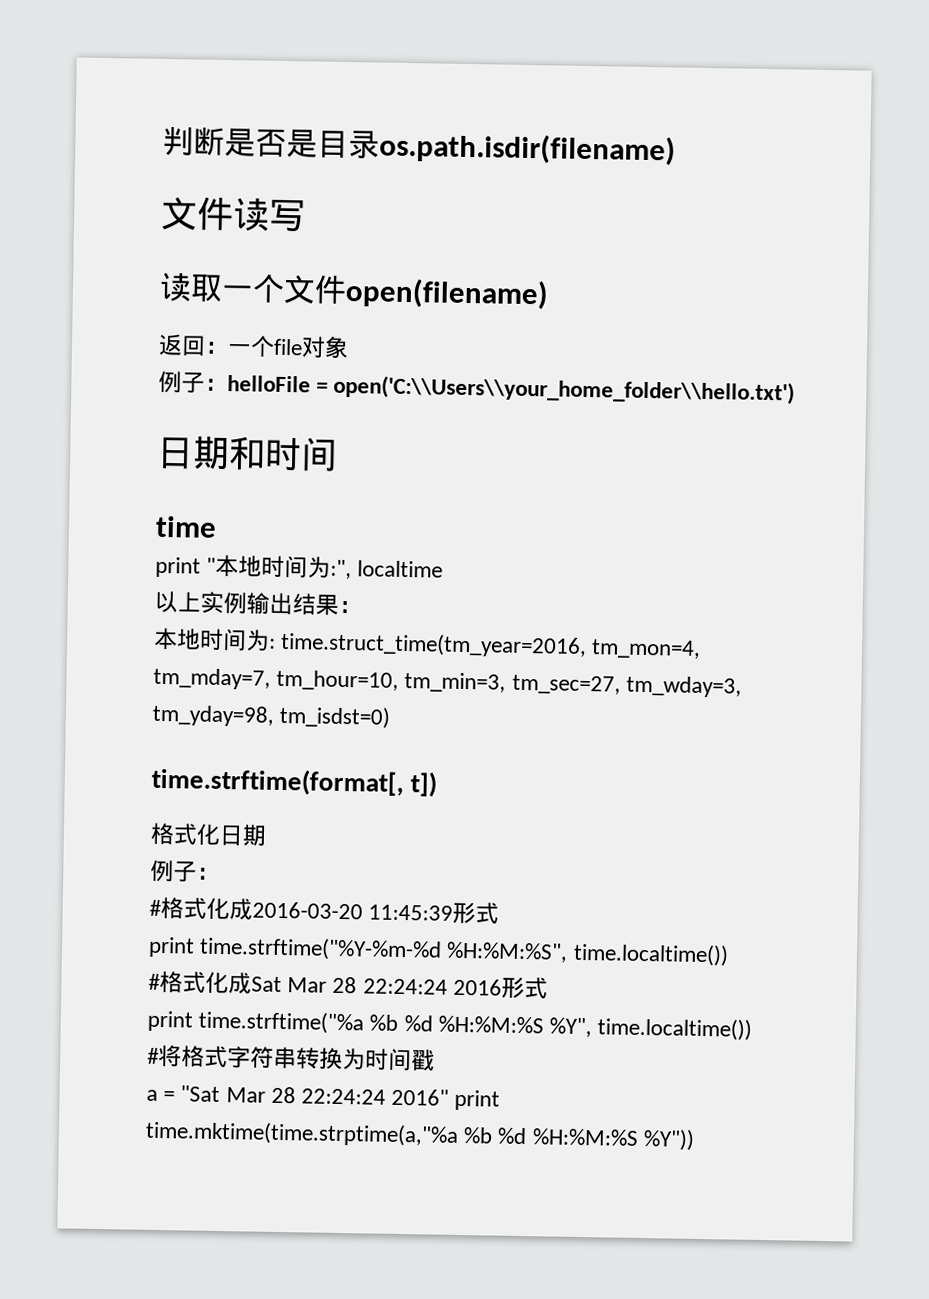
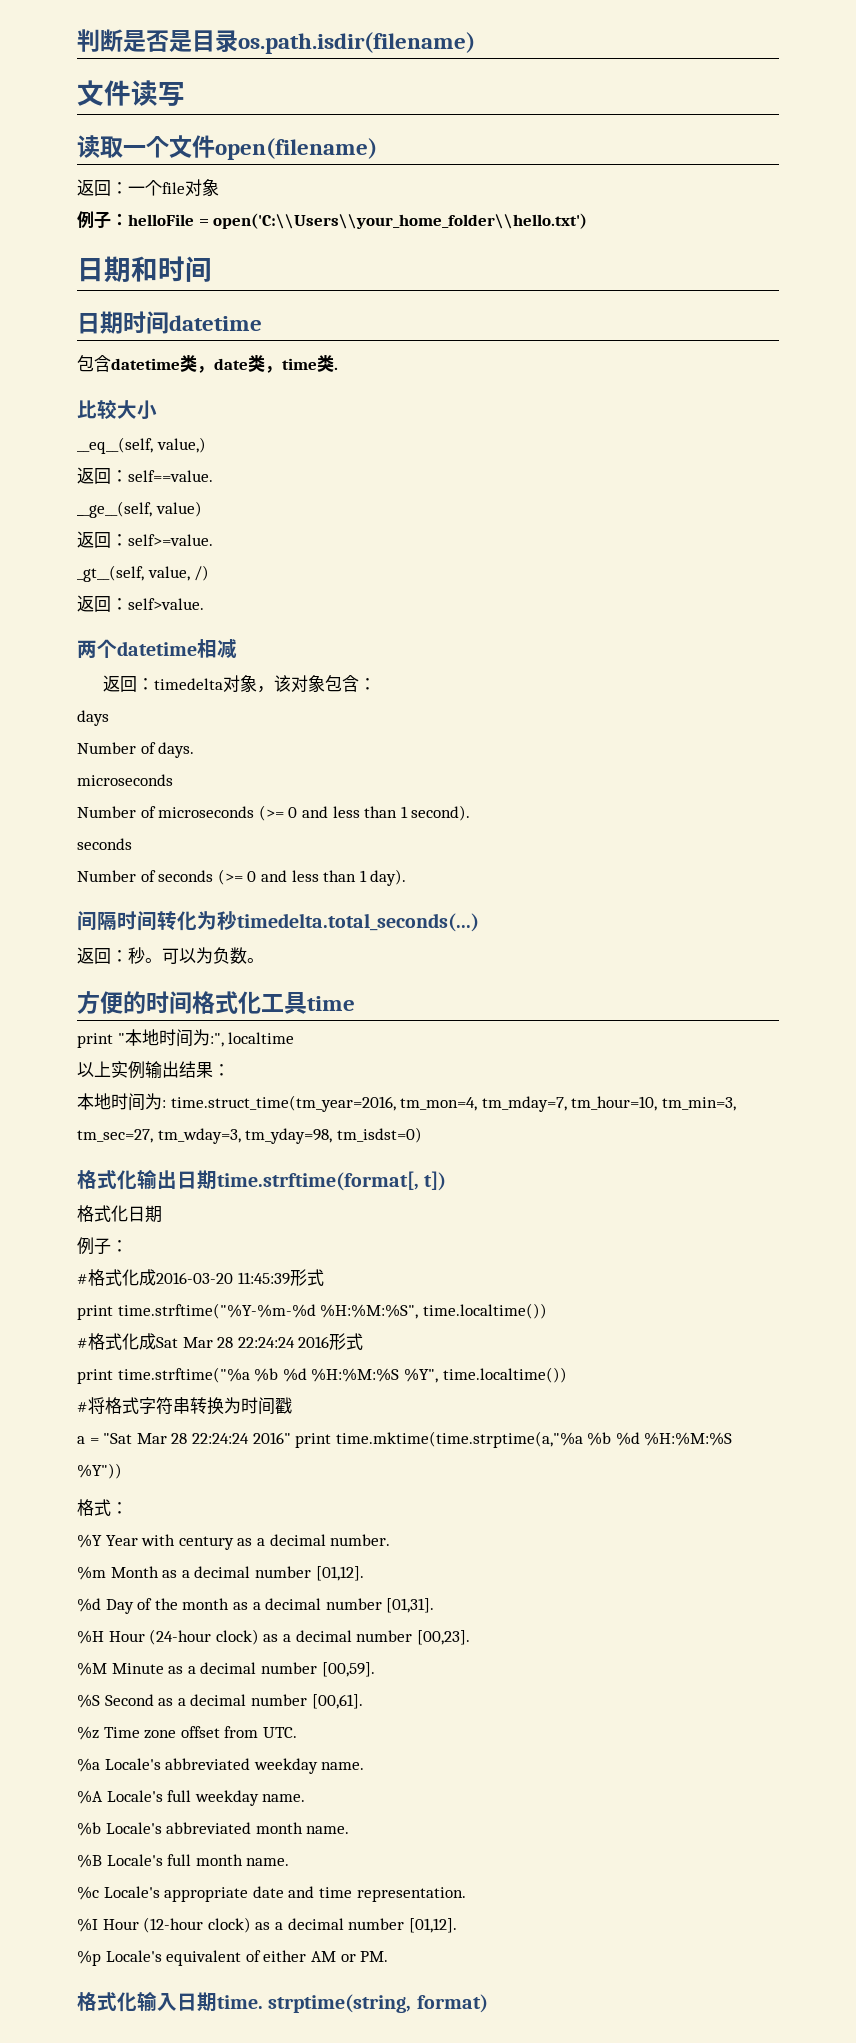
(338, 454) none -> [77,311,262,334] [77,355,338,373] [77,399,157,420] [77,437,206,454] [77,467,213,484] [77,501,202,518] [77,531,213,548] [77,565,210,582] [77,595,204,612] [77,639,237,658] [103,675,377,693] [77,710,109,726] [77,742,195,758] [77,774,173,786] [77,805,471,821] [77,838,132,850] [77,869,407,886] [77,911,479,932] [77,947,264,964] [77,991,307,1014] 日期时间datetime // 包含datetime类，date类，time类. // 比较大小 // __eq__(self, value,) // 返回：self==value. // __ge__(self, value) // 返回：self>=value. // _gt__(self, value, /) // 返回：self>value. // 两个datetime相减 // 返回：timedelta对象，该对象包含： // days // Number of days. // microseconds // Number of microseconds (>= 0 and less than 1 second). // seconds // Number of seconds (>= 0 and less than 1 day). // 间隔时间转化为秒timedelta.total_seconds(...) // 返回：秒。可以为负数。 // 方便的时间格式化工具
(392, 717) none -> [77,1169,217,1190] 格式化输出日期
(695, 1140) none -> [77,1499,128,1516] [77,1534,391,1550] [77,1566,364,1581] [77,1598,435,1614] [77,1629,470,1645] [77,1662,375,1677] [77,1694,363,1709] [77,1726,297,1740] [77,1758,365,1774] [77,1790,306,1806] [77,1822,350,1836] [77,1854,290,1868] [77,1886,466,1902] [77,1917,457,1933] [77,1950,389,1966] [77,1991,488,2013] // 格式： // %Y Year with century as a decimal number. // %m Month as a decimal number [01,12]. // %d Day of the month as a decimal number [01,31]. // %H Hour (24-hour clock) as a decimal number [00,23]. // %M Minute as a decimal number [00,59]. // %S Second as a decimal number [00,61]. // %z Time zone offset from UTC. // %a Locale's abbreviated weekday name. // %A Locale's full weekday name. // %b Locale's abbreviated month name. // %B Locale's full month name. // %c Locale's appropriate date and time representation. // %I Hour (12-hour clock) as a decimal number [01,12]. // %p Locale's equivalent of either AM or PM. // 格式化输入日期time. strptime(string, format)

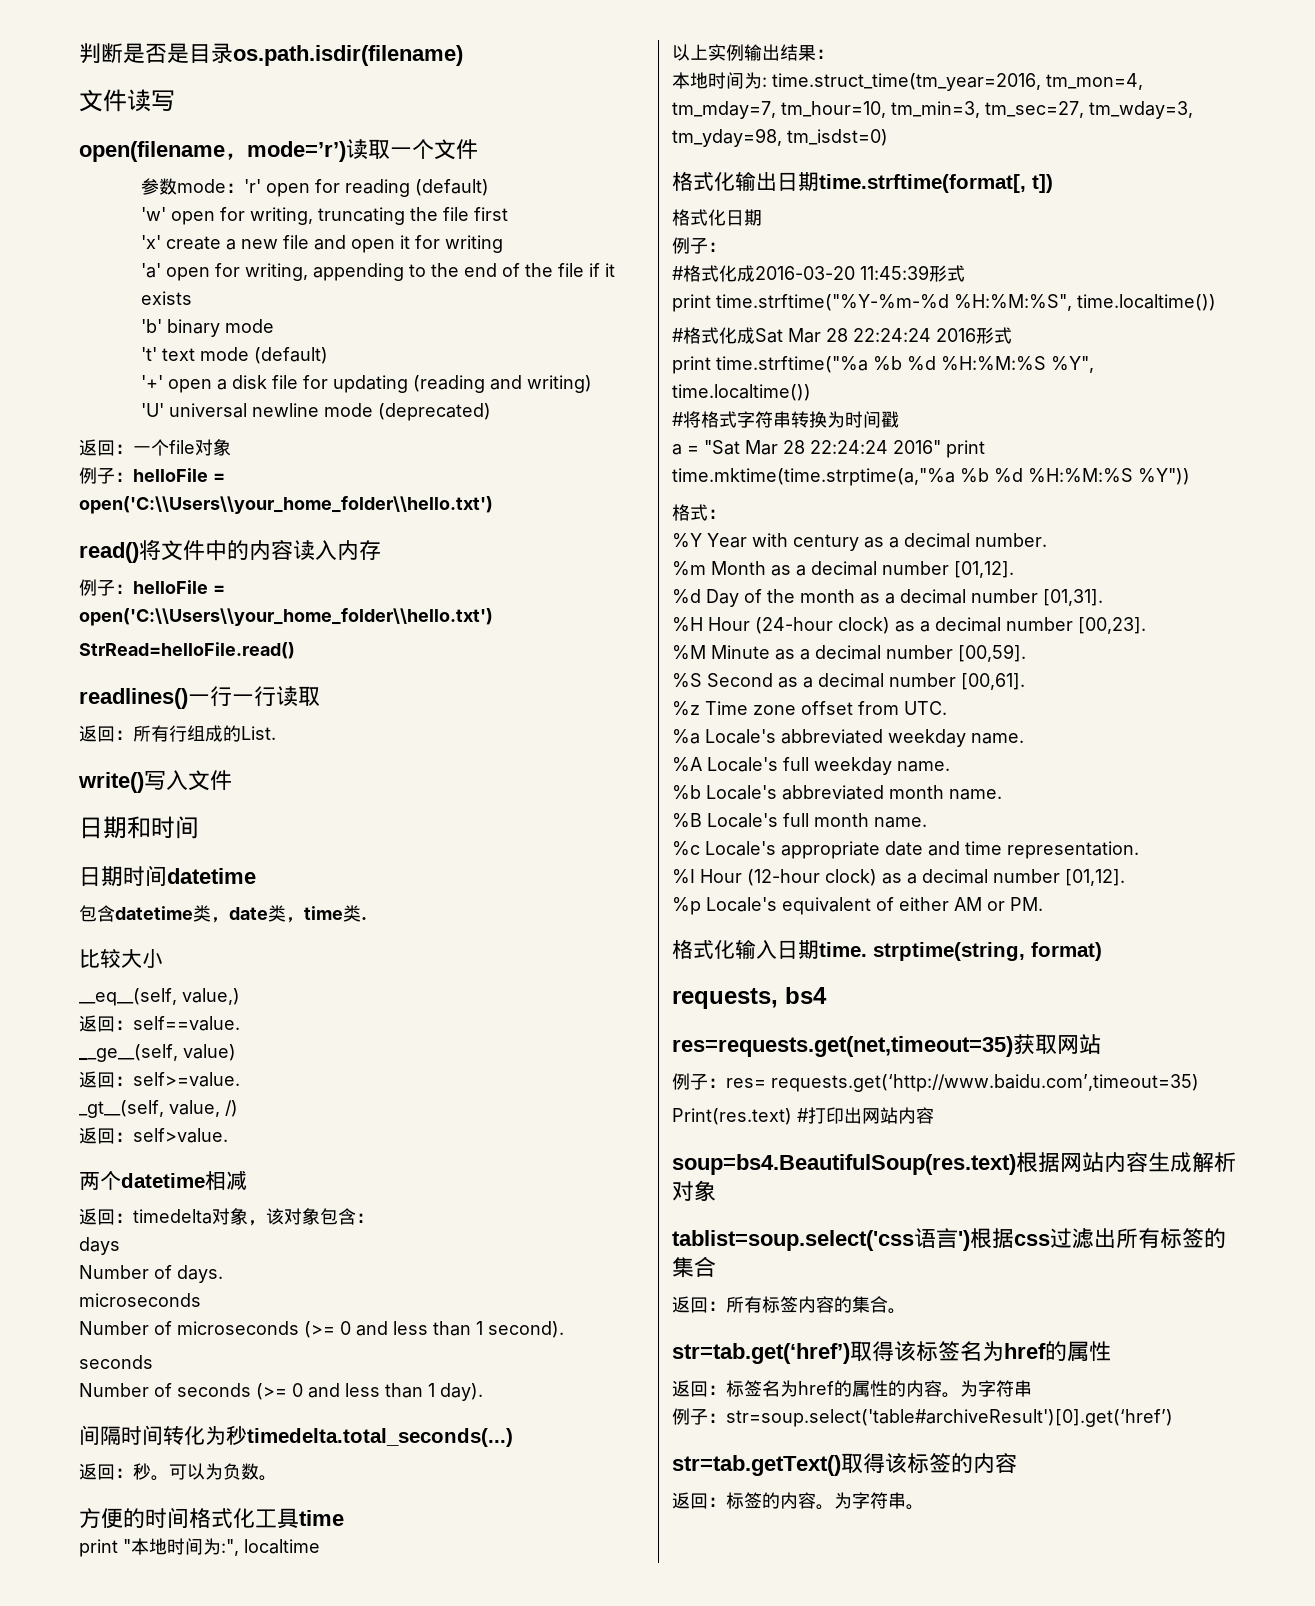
(185, 94) none -> [79,141,346,162] open(filename，mode=’r’)
[215,138,377,160] open(filename) -> [141,178,490,197] [141,207,509,225] [141,235,504,253] [141,263,616,281] [141,291,193,305] [141,319,275,337] [141,347,329,364] [141,375,593,393] [141,403,492,421] // 参数mode：'r' open for reading (default) // 'w' open for writing, truncating the file first // 'x' create a new file and open it for writing // 'a' open for writing, appending to the end of the file if it exists // 'b' binary mode // 't' text mode (default) // '+' open a disk file for updating (reading and writing) // 'U' universal newline mode (deprecated)
(588, 221) none -> [79,539,381,563] [79,579,225,596] [79,608,493,626] [79,642,295,659] [79,686,320,709] [79,725,276,742] [78,770,232,793] // read()将文件中的内容读入内存 // 例子：helloFile = open('C:\\Users\\your_home_folder\\hello.txt') // StrRead=helloFile.read() // readlines()一行一行读取 // 返回：所有行组成的List. // write()写入文件
(488, 2003) none -> [672,987,827,1009] [672,1034,1101,1057] [672,1073,1199,1092] [672,1107,934,1125] [672,1152,1236,1175] [672,1180,716,1201] [672,1228,1226,1251] [672,1256,716,1278] [672,1296,906,1314] [672,1341,1111,1364] [672,1380,1032,1398] [672,1408,1173,1427] [672,1453,1017,1476] [672,1492,924,1510] // requests, bs4 // res=requests.get(net,timeout=35)获取网站 // 例子：res= requests.get(‘http://www.baidu.com’,timeout=35) // Print(res.text) #打印出网站内容 // soup=bs4.BeautifulSoup(res.text)根据网站内容生成解析对象 // tablist=soup.select('css语言')根据css过滤出所有标签的集合 // 返回：所有标签内容的集合。 // str=tab.get(‘href’)取得该标签名为href的属性 // 返回：标签名为href的属性的内容。为字符串 // 例子：str=soup.select('table#archiveResult')[0].get(‘href’) // str=tab.getText()取得该标签的内容 // 返回：标签的内容。为字符串。

